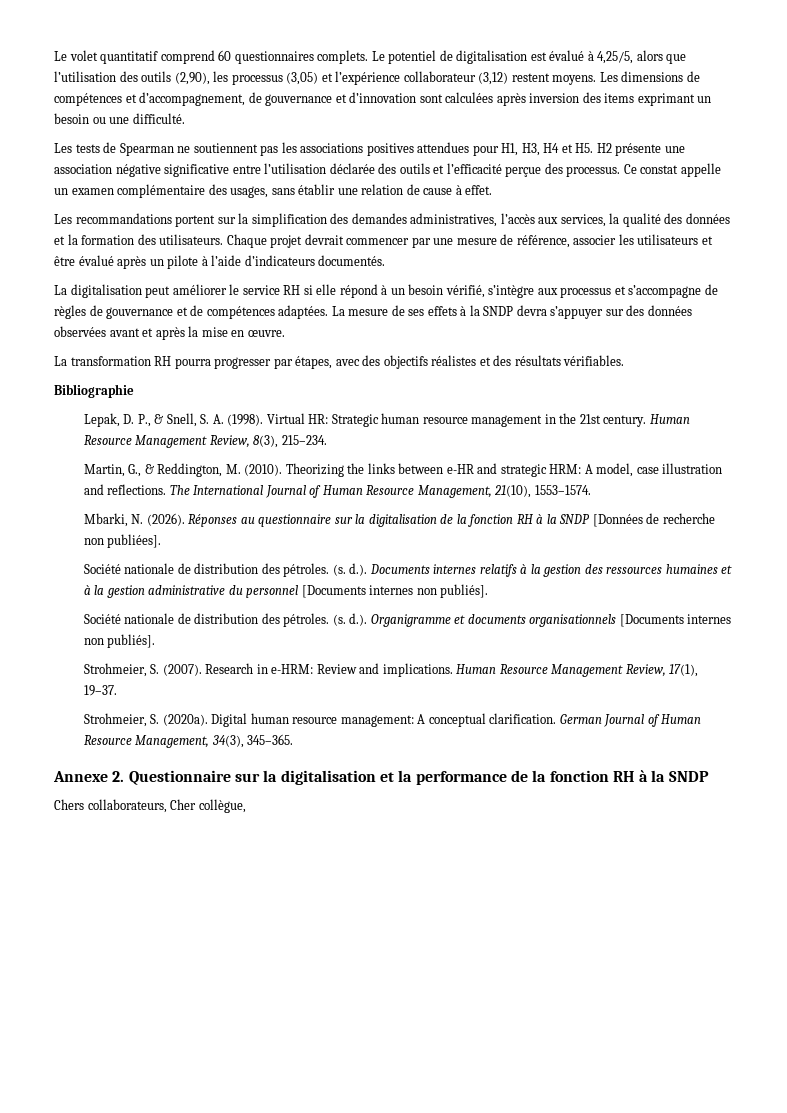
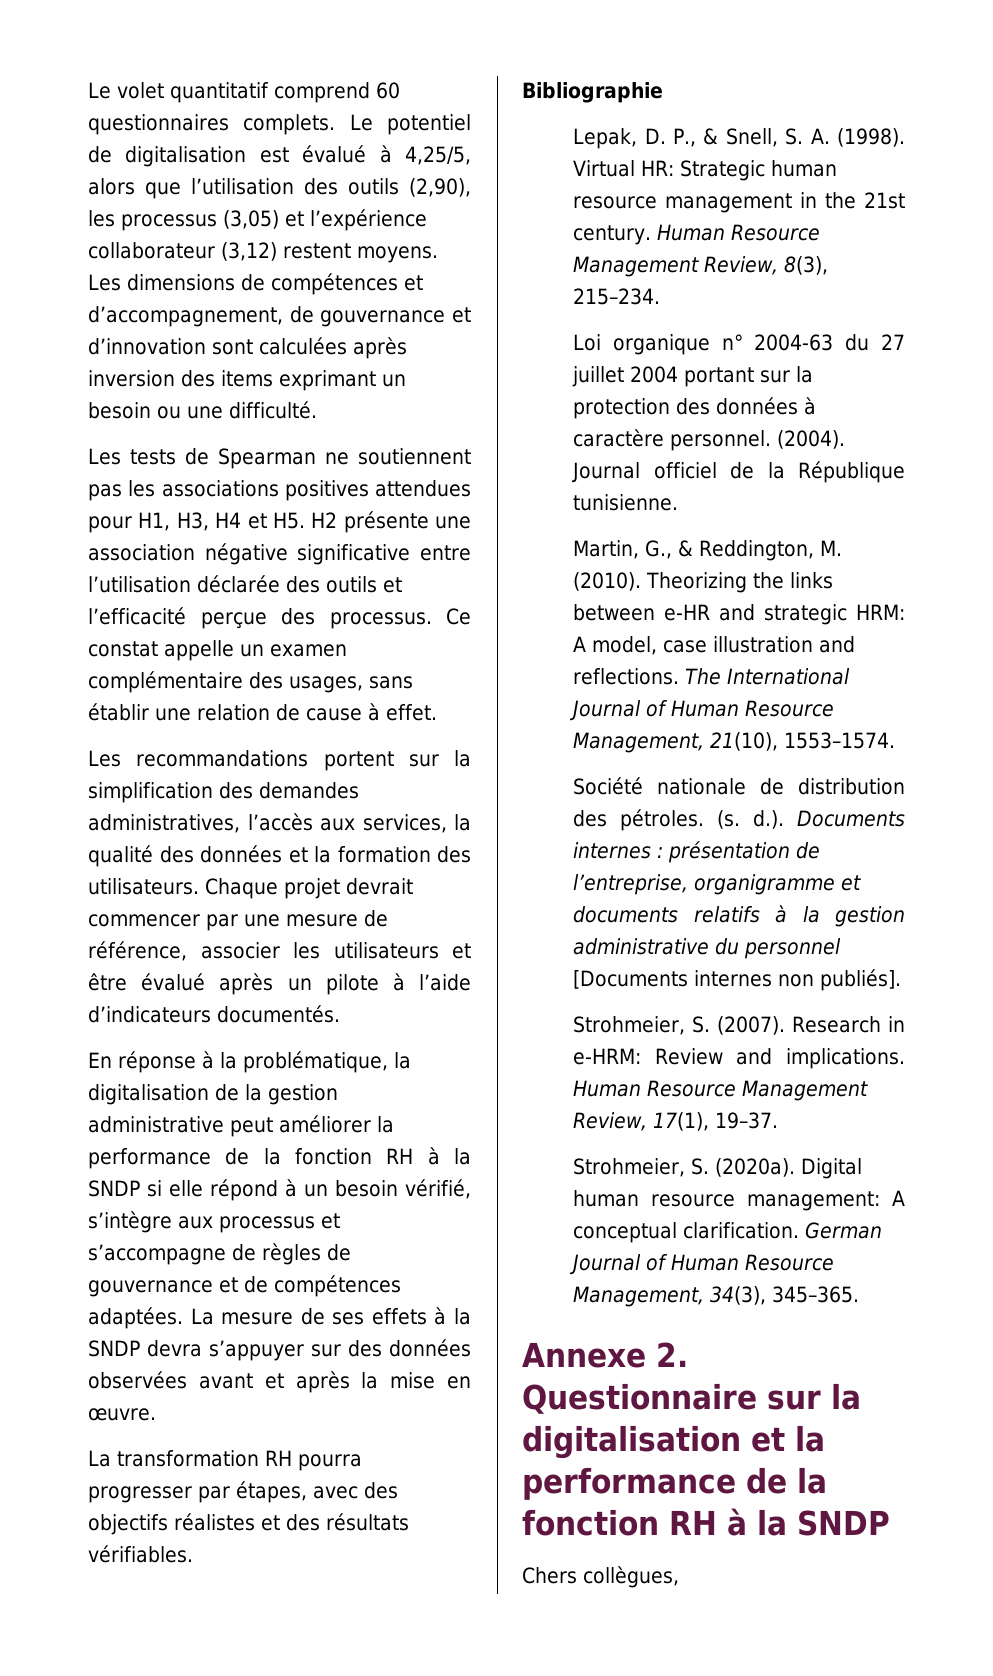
[54,284,301,298] La digitalisation peut améliorer le service RH -> [88,1051,411,1073] [88,1084,338,1105] [88,1115,394,1137] [88,1147,471,1169] [88,1180,140,1197] En réponse à la problématique, la digitalisation de la gestion administrative peut améliorer la performance de la fonction RH à la SNDP
(327, 440) none -> [573,334,905,355] [572,366,814,387] [573,397,817,419] [573,429,846,451] [572,461,906,483] [573,494,679,511] // Loi organique n° 2004-63 du 27 juillet 2004 portant sur la protection des données à caractère personnel. (2004). Journal officiel de la République tunisienne.
[83,513,715,527] [83,534,162,548] // Mbarki, N. (2026). Réponses au questionnaire sur la digitalisation de la fonction RH à la SNDP [Données de recherche non publiées]. -> (896, 740) none
[479,564,733,577] relatifs à la gestion des ressources humaines et -> [657,841,821,863] [573,874,862,895] [573,906,760,923] : présentation de l’entreprise, organigramme et documents relatifs
[83,613,732,627] [83,634,156,648] // Société nationale de distribution des pétroles. (s. d.). Organigramme et documents organisationnels [Documents internes non publiés]. -> (902, 980) none
[87,799,246,813] collaborateurs, Cher collègue, -> [583,1566,679,1588] collègues,

